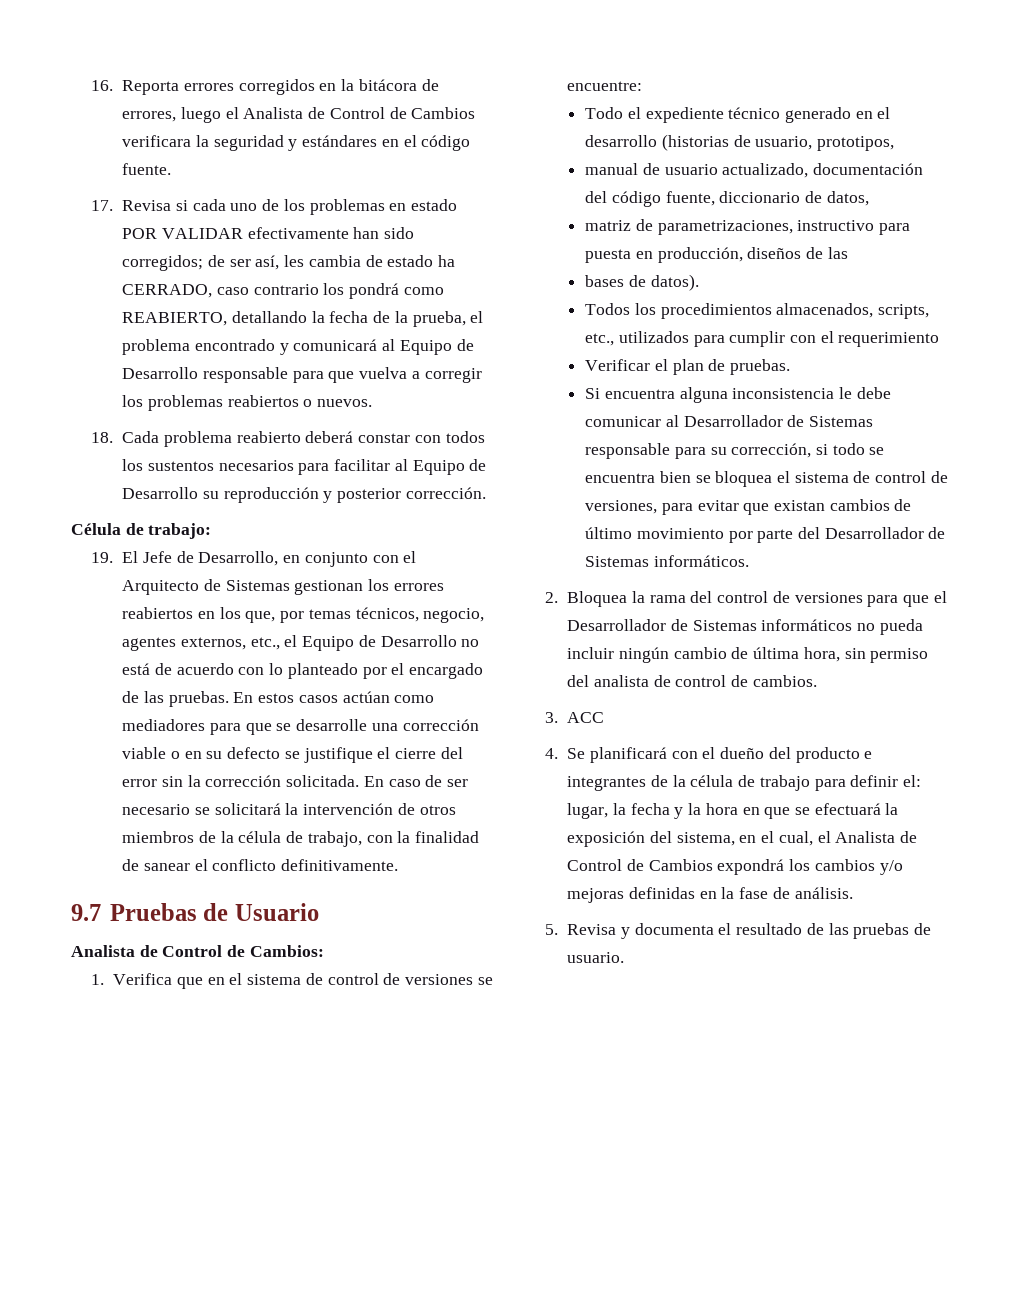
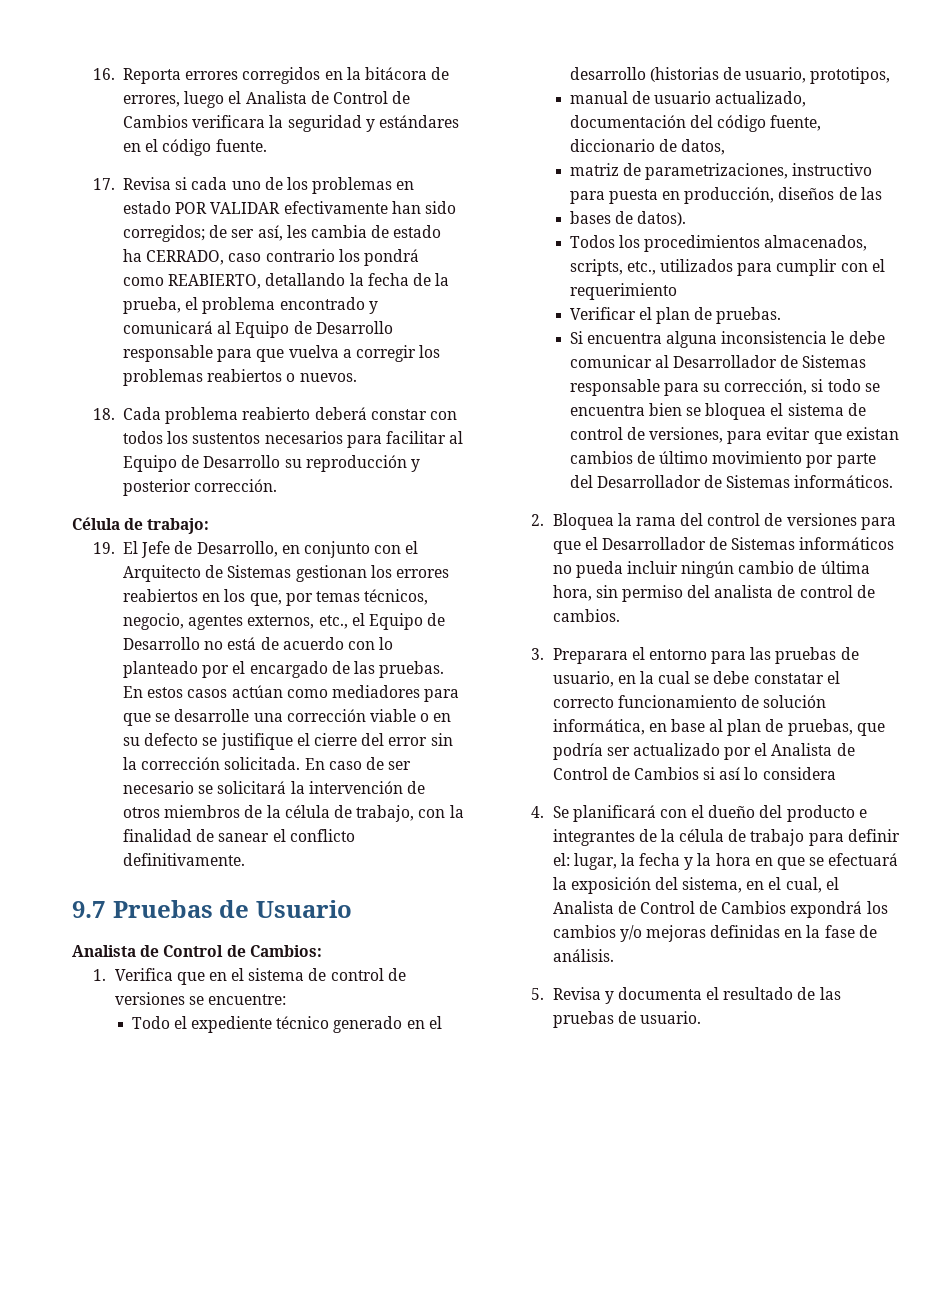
[567,712,605,723] ACC -> [552,647,859,664] [552,671,840,687] [552,695,827,708] [552,719,885,736] [552,743,855,760] [552,767,836,780] Preparara el entorno para las pruebas de usuario, en la cual se debe constatar el correcto funcionamiento de solución informática, en base al plan de pruebas, que podría ser actualizado por el Analista de Control de Cambios si así lo considera

